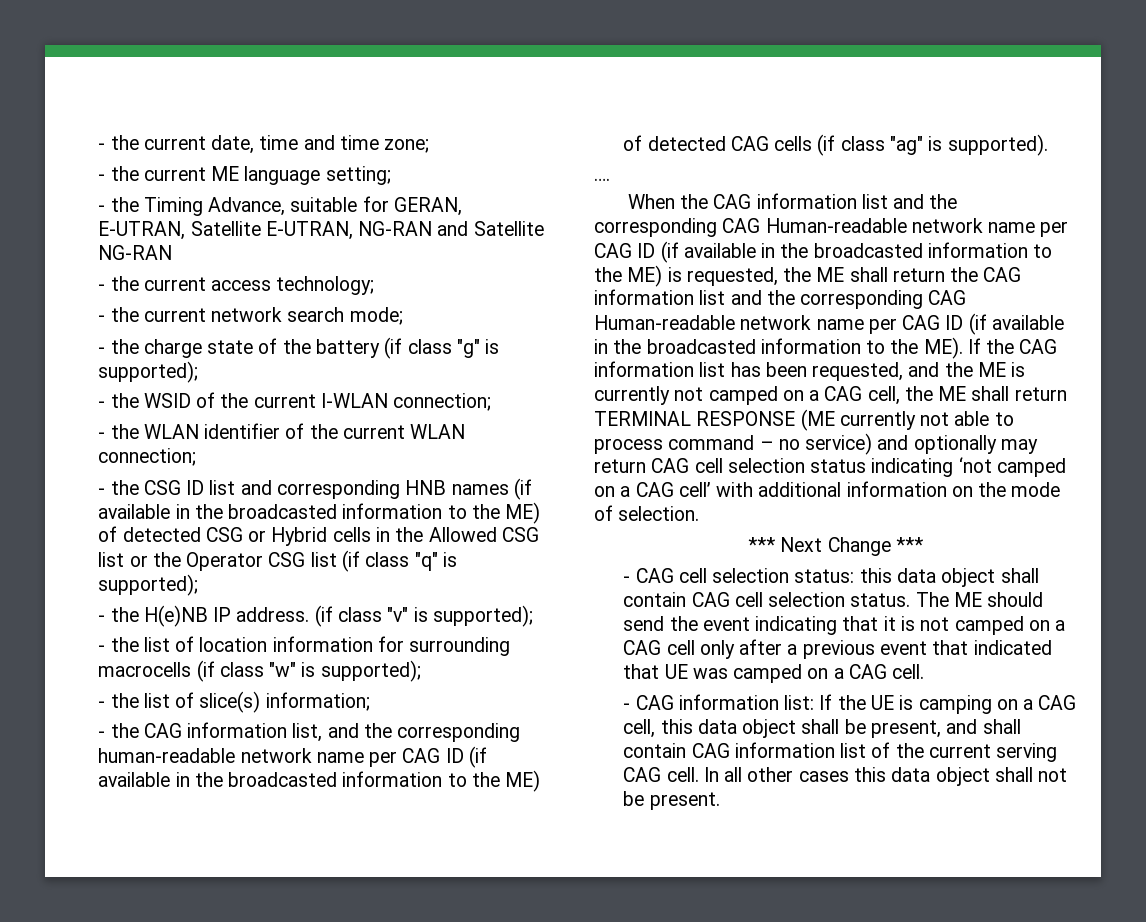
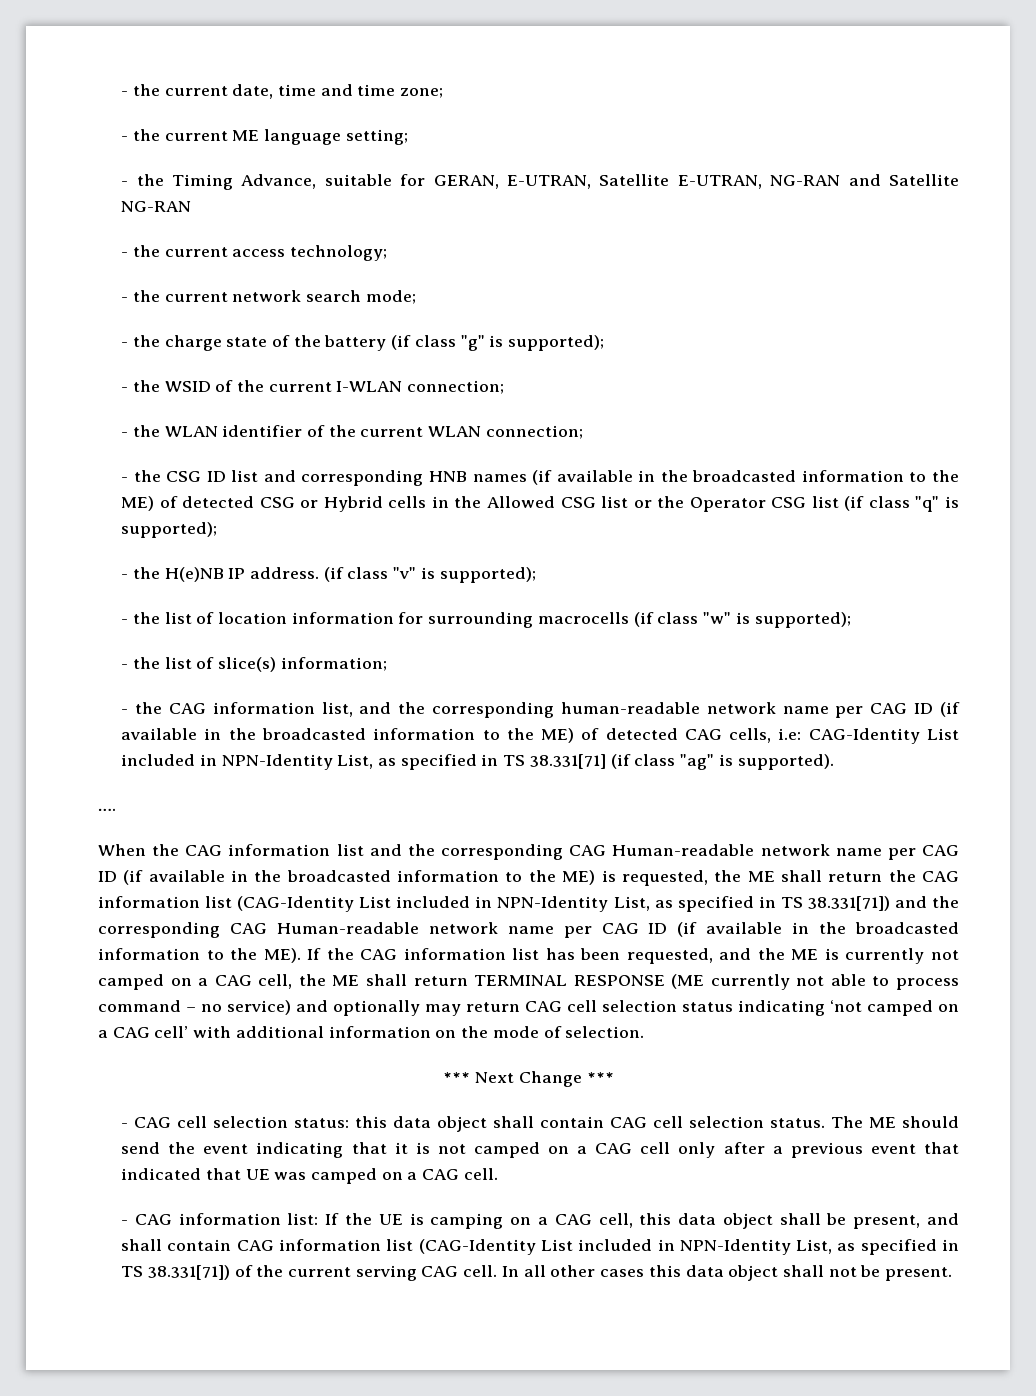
[774,136,813,151] cells -> [729,728,960,744] [121,754,606,770] cells, i.e: CAG-Identity List included in NPN-Identity List, as specified in TS 38.331[71]
(726, 297) none -> [237,896,890,912] (CAG-Identity List included in NPN-Identity List, as specified in TS 38.331[71])
(867, 750) none -> [418,1239,959,1255] [121,1265,230,1280] (CAG-Identity List included in NPN-Identity List, as specified in TS 38.331[71])

